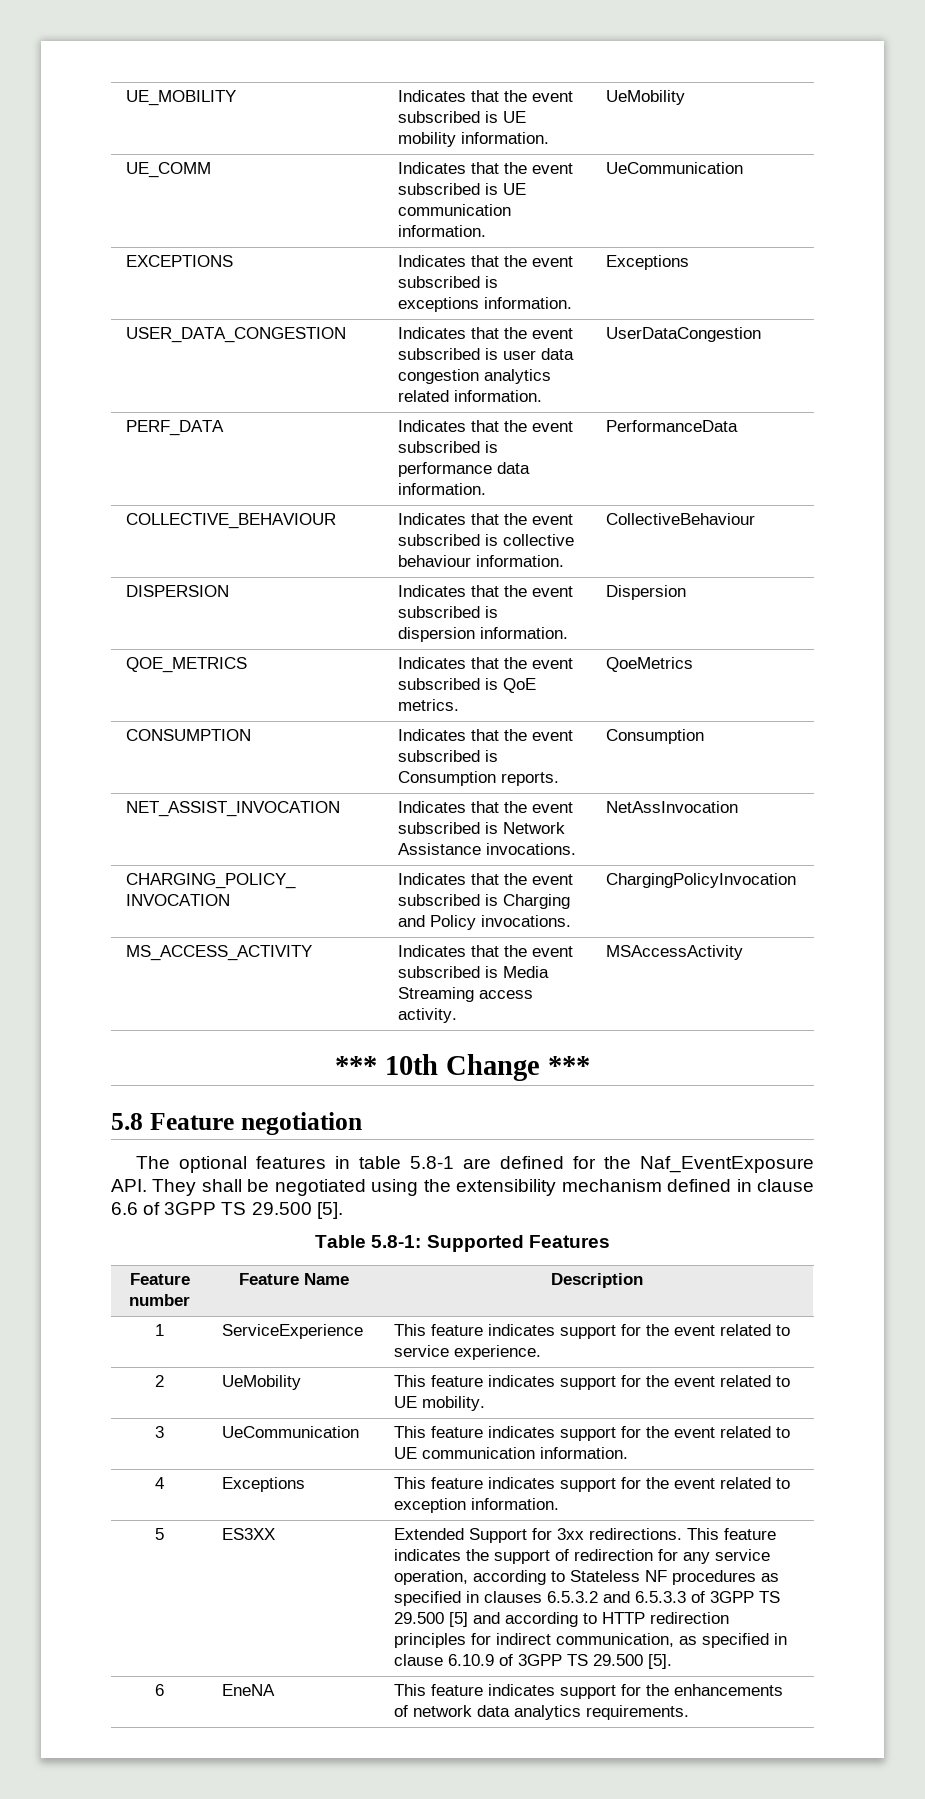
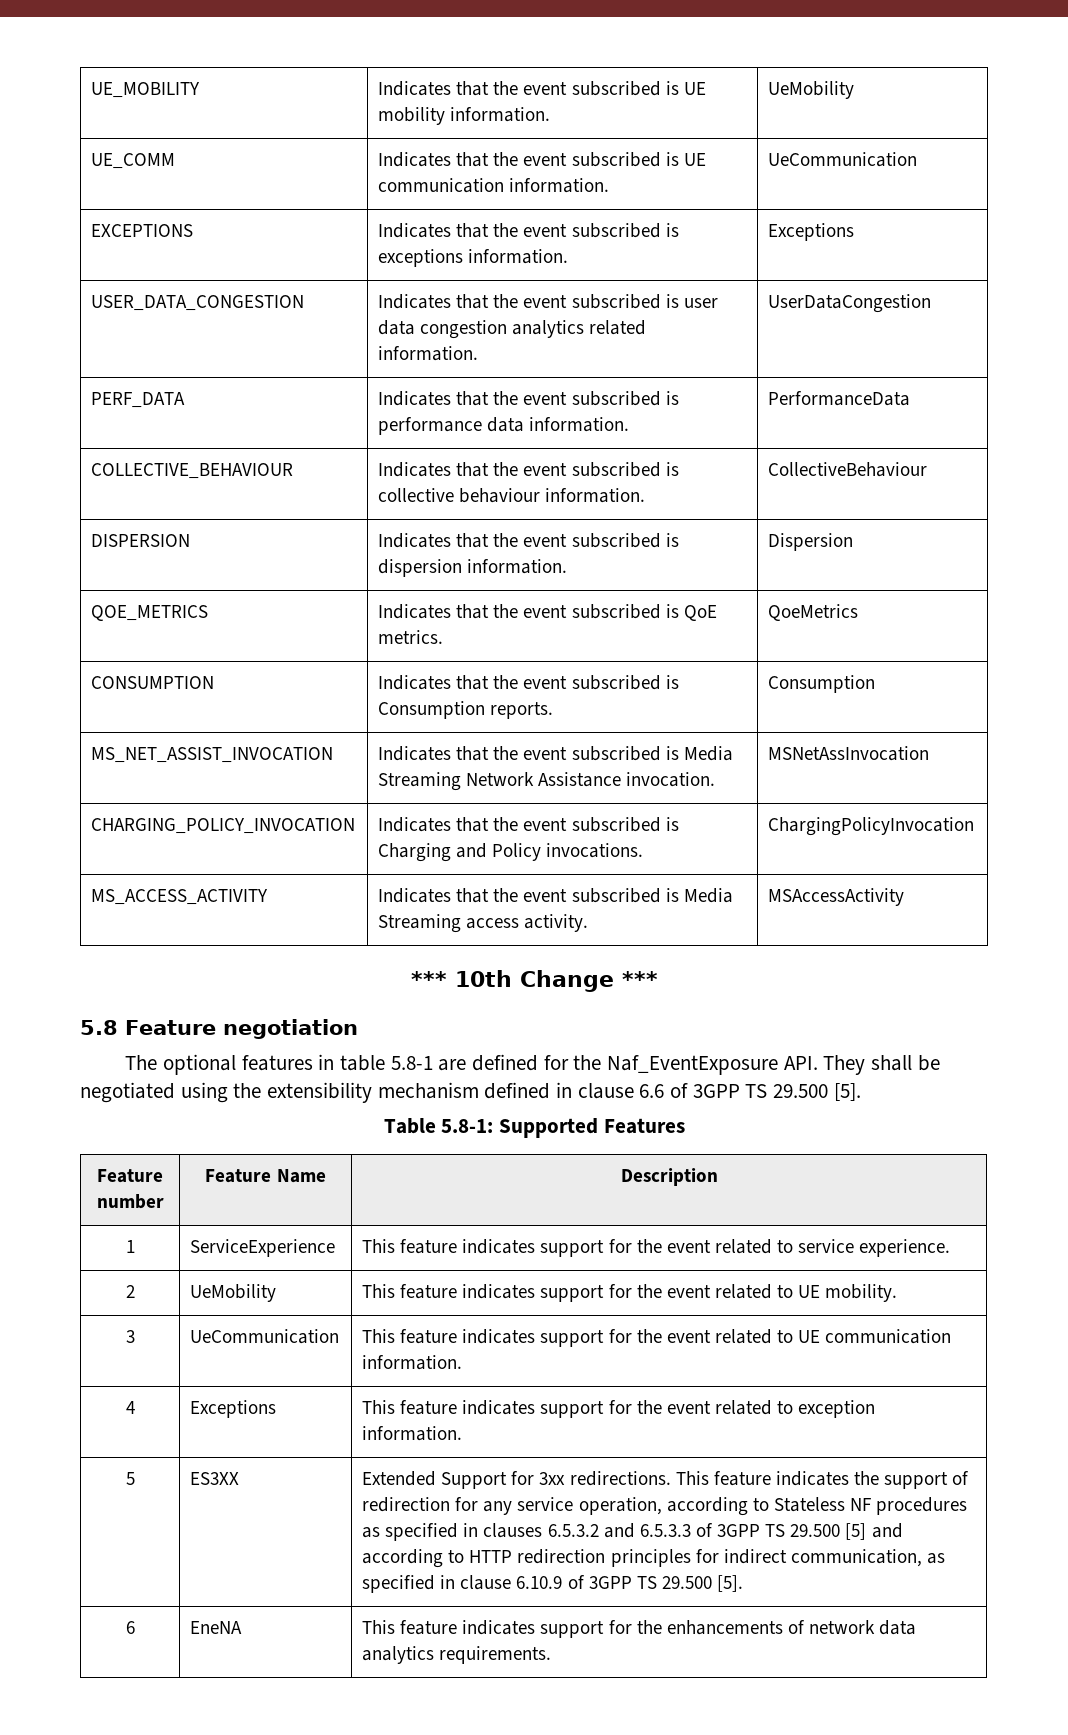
[126,801,341,817] [398,801,574,813] [398,822,566,834] [398,843,577,855] [606,801,739,813] NET_ASSIST_INVOCATION | Indicates that the event subscribed is Network Assistance invocations. | NetAssInvocation -> [91,747,334,763] [378,746,733,761] [378,772,716,791] [768,746,930,761] MS_NET_ASSIST_INVOCATION | Indicates that the event subscribed is Media Streaming Network Assistance invocation. | MSNetAssInvocation

